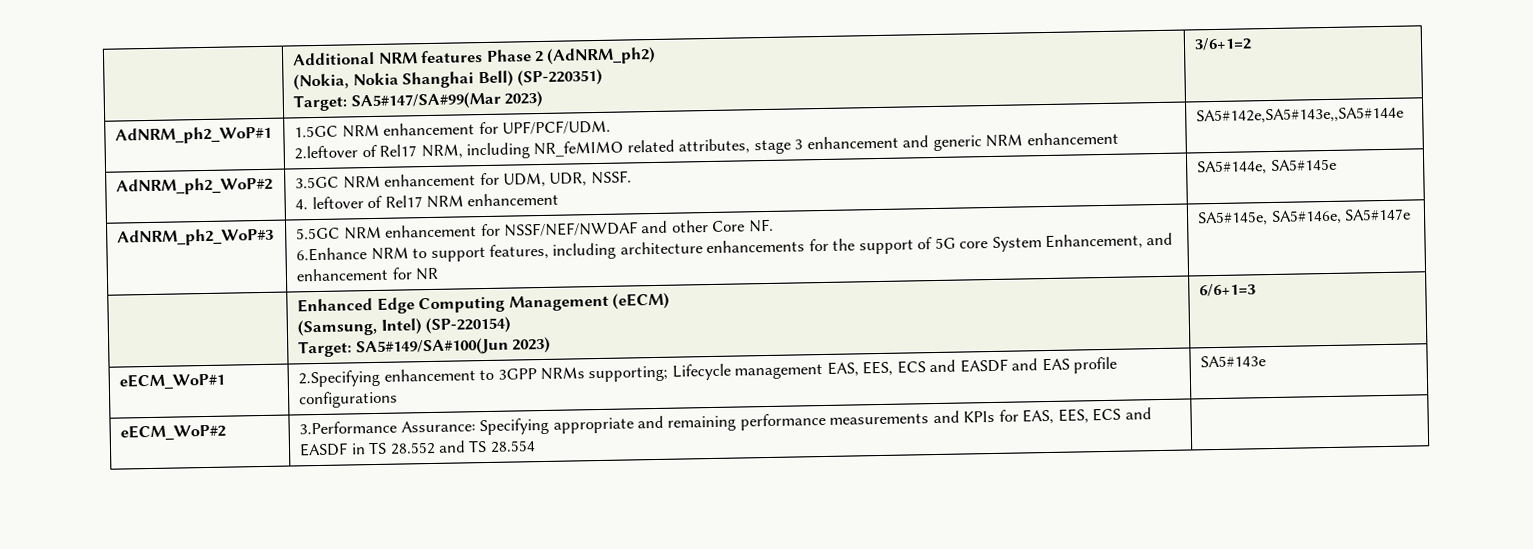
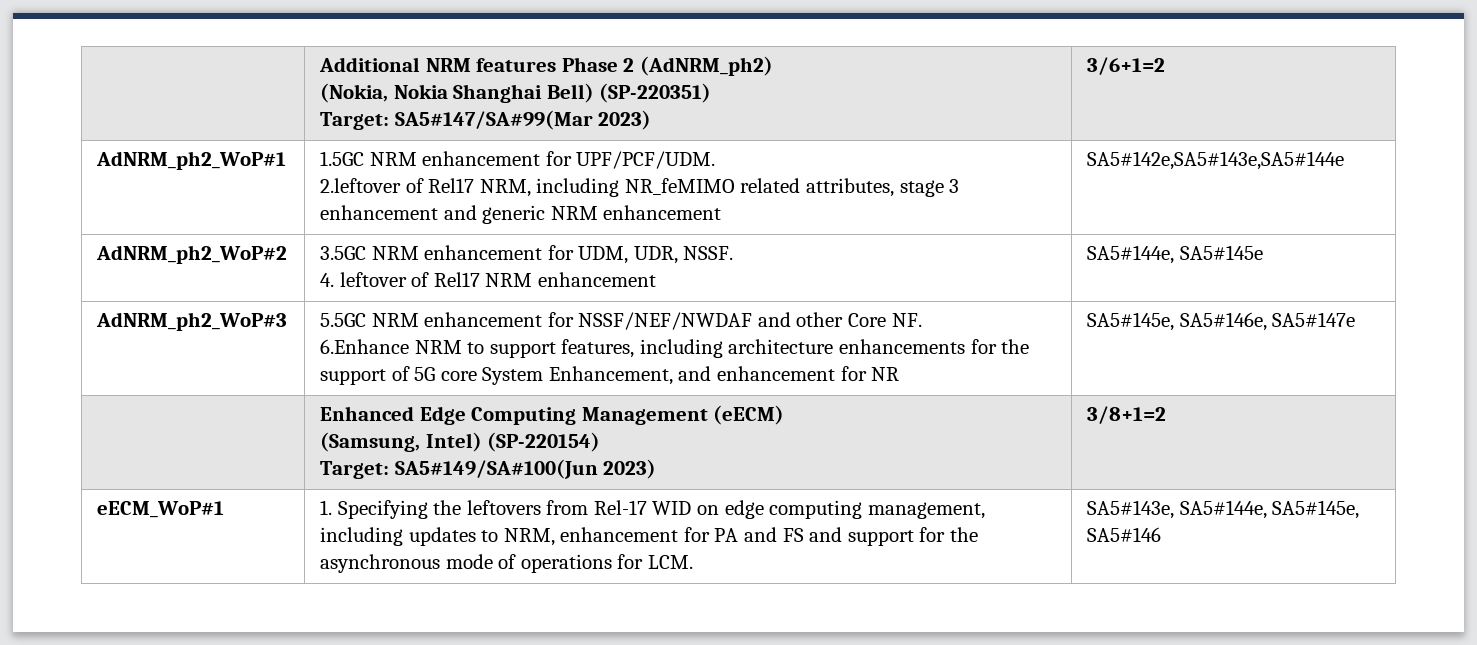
[1196,106,1405,125] SA5#142e,SA5#143e,,SA5#144e -> [1087,151,1345,170] SA5#142e,SA5#143e,SA5#144e
[1199,283,1257,297] 6/6+1=3 -> [1087,406,1167,424] 3/8+1=2
[298,356,1117,388] [299,390,399,409] [1200,355,1267,368] [120,423,227,441] [299,407,1152,436] [299,440,536,457] 2.Specifying enhancement to 3GPP NRMs supporting; Lifecycle management EAS, EES, ECS and EASDF and EAS profile configurations | SA5#143e // eECM_WoP#2 | 3.Performance Assurance: Specifying appropriate and remaining performance measurements and KPIs for EAS, EES, ECS and EASDF in TS 28.552 and TS 28.554 | -> [320,500,985,519] [320,527,978,546] [320,554,693,573] [1087,500,1360,519] [1087,527,1162,542] 1. Specifying the leftovers from Rel-17 WID on edge computing management, including updates to NRM, enhancement for PA and FS and support for the asynchronous mode of operations for LCM. | SA5#143e, SA5#144e, SA5#145e, SA5#146

